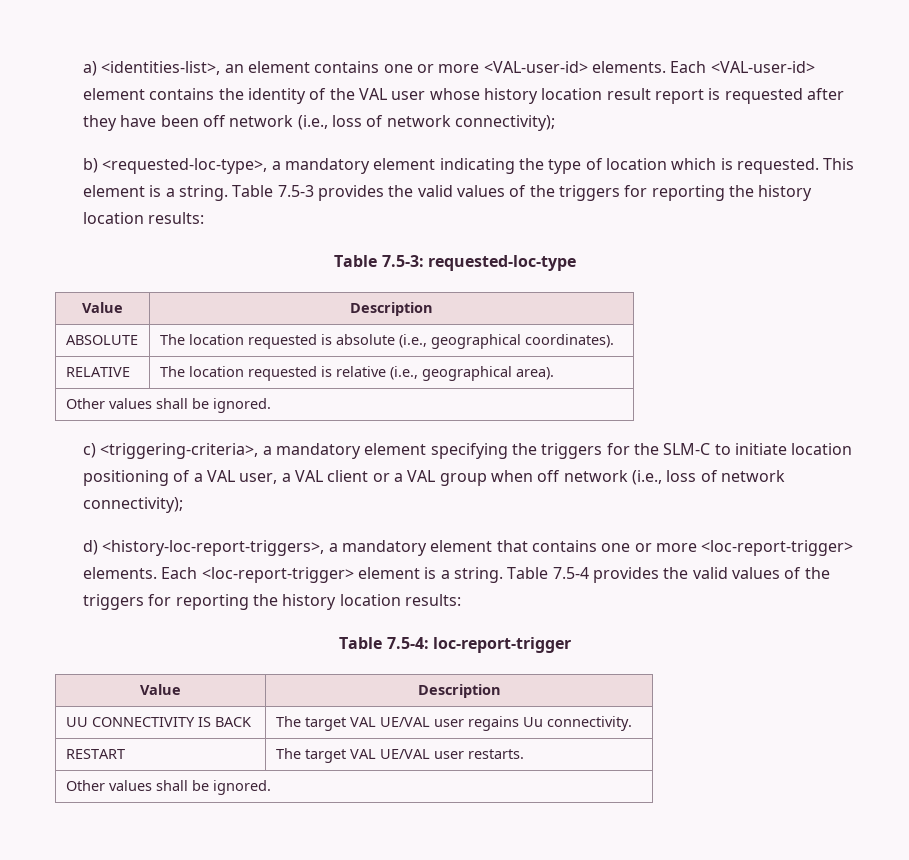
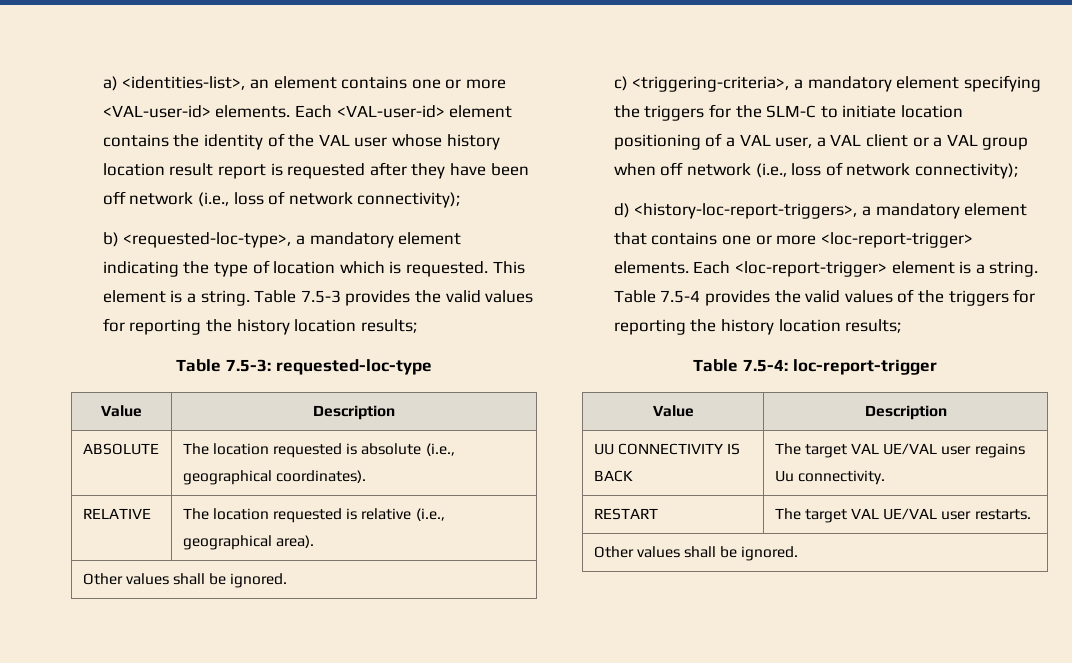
[509,185,813,201] [83,212,205,224] of the triggers for reporting the history location results: -> [102,318,417,335] for reporting the history location results;
[404,594,461,606] results: -> [845,319,902,333] results;

